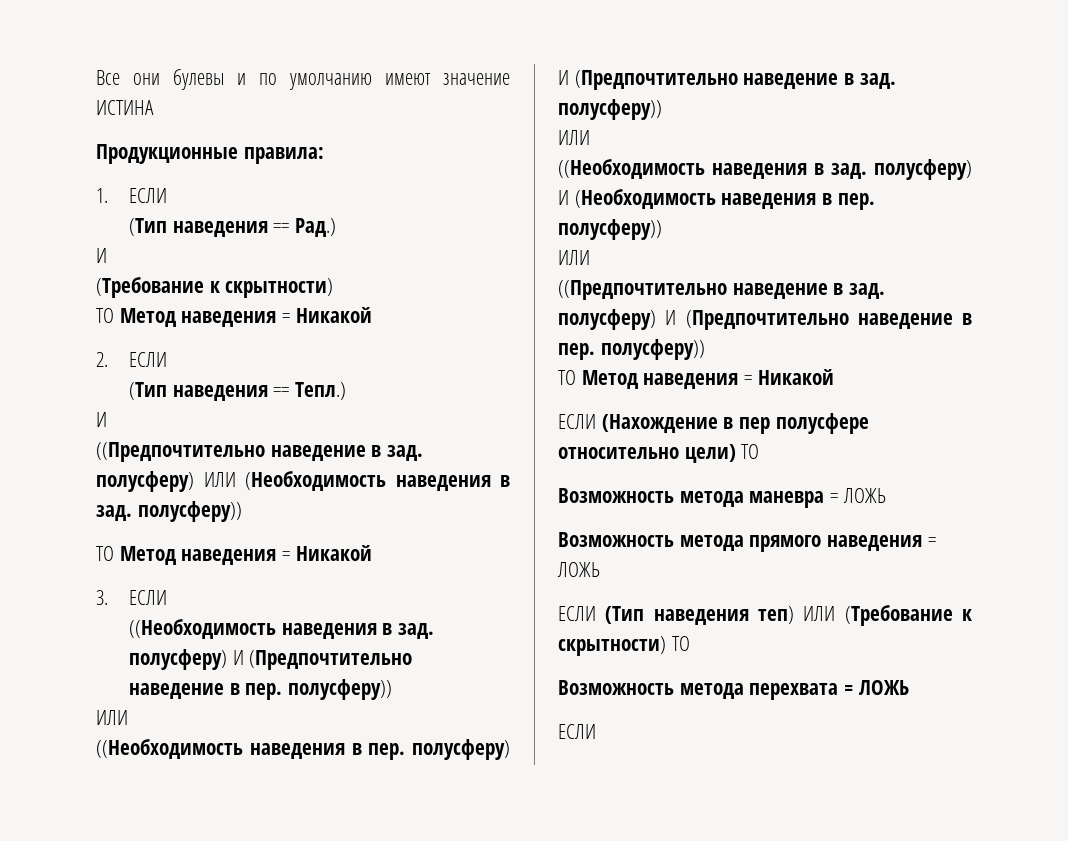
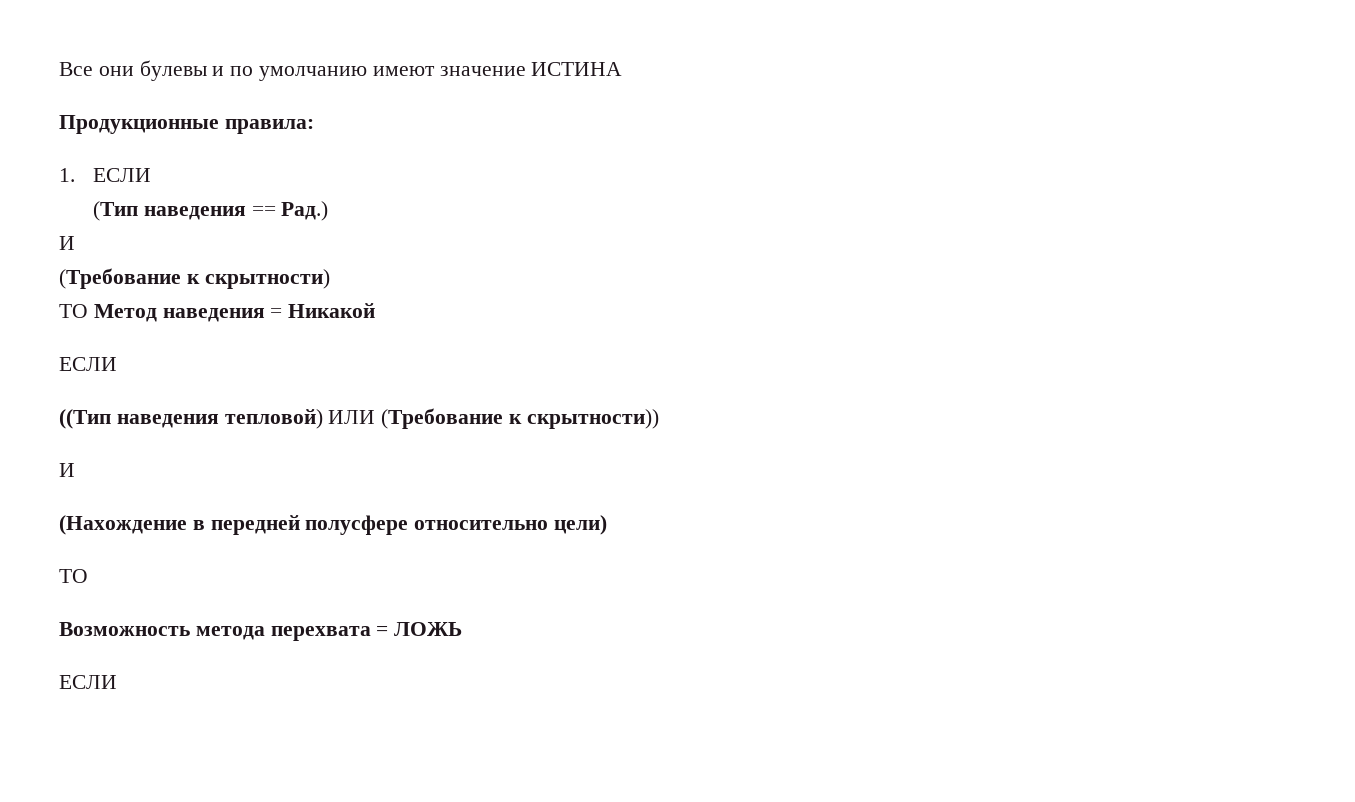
[96,352,167,367] [128,382,346,401] [96,412,107,427] [96,442,424,462] [96,471,510,492] [96,501,242,522] [96,545,372,565] [96,590,167,605] [128,619,435,639] [128,649,413,670] [128,679,393,700] [96,710,128,725] [96,739,510,760] [558,70,896,90] [558,99,662,120] [558,130,590,145] [558,159,972,180] [558,189,875,210] [558,219,662,240] [558,250,590,265] [558,280,886,300] [558,309,972,330] [558,339,705,360] [558,369,834,389] [558,414,596,429] 2. ЕСЛИ // (Тип наведения == Тепл.) // И // ((Предпочтительно наведение в зад. полусферу) ИЛИ (Необходимость наведения в зад. полусферу)) // ТО Метод наведения = Никакой // 3. ЕСЛИ // ((Необходимость наведения в зад. полусферу) И (Предпочтительно наведение в пер. полусферу)) // ИЛИ // ((Необходимость наведения в пер. полусферу) И (Предпочтительно наведение в зад. полусферу)) // ИЛИ // ((Необходимость наведения в зад. полусферу) И (Необходимость наведения в пер. полусферу)) // ИЛИ // ((Предпочтительно наведение в зад. полусферу) И (Предпочтительно наведение в пер. полусферу)) // ТО Метод наведения = Никакой // ЕСЛИ -> [59,357,117,371] [59,408,659,429] [59,463,75,477] ЕСЛИ // ((Тип наведения тепловой) ИЛИ (Требование к скрытности)) // И //
[739,417,771,434] пер -> [210,515,300,535] передней
[741,444,760,459] [558,488,886,508] [558,532,936,552] [557,562,600,577] [558,605,972,626] [558,636,666,656] ТО // Возможность метода маневра = ЛОЖЬ // Возможность метода прямого наведения = ЛОЖЬ // ЕСЛИ (Тип наведения теп) ИЛИ (Требование к скрытности) -> (608, 525) //

